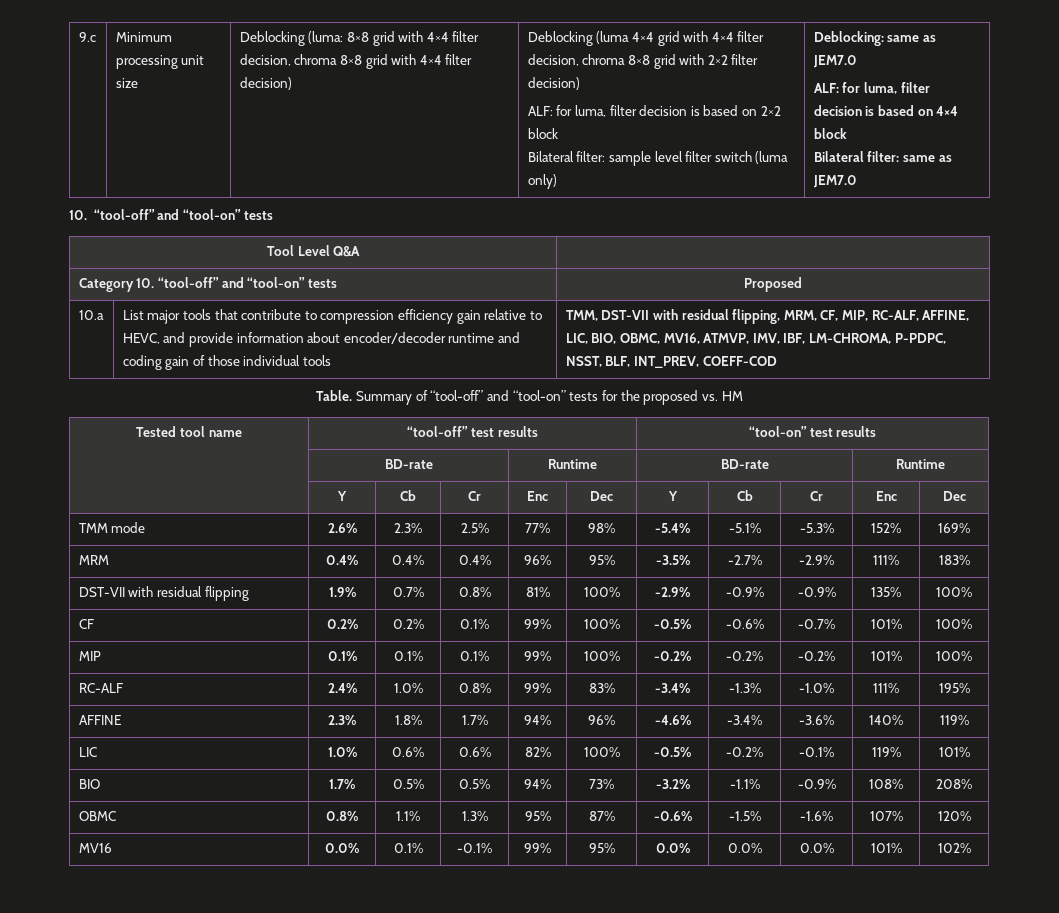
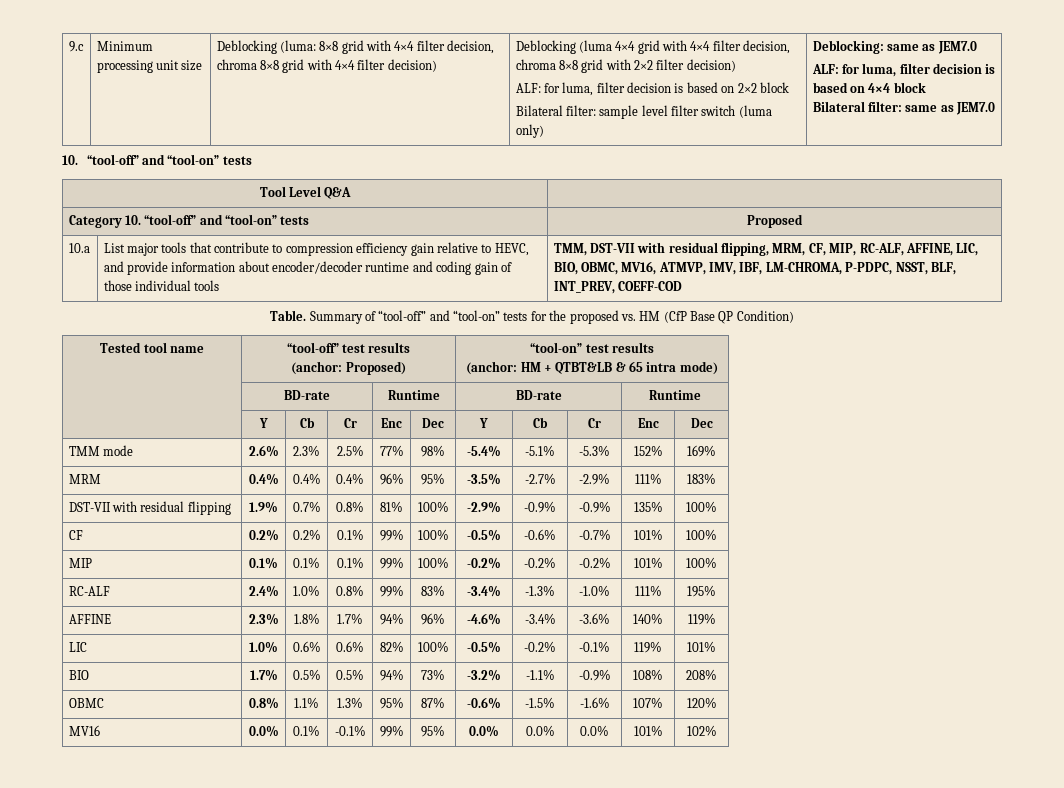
(743, 396) none -> [663,310,794,324] (CfP Base QP Condition)
(538, 431) none -> [291,361,406,375] // (anchor: Proposed)
(877, 431) none -> [466,361,718,375] // (anchor: HM + QTBT&LB & 65 intra mode)

